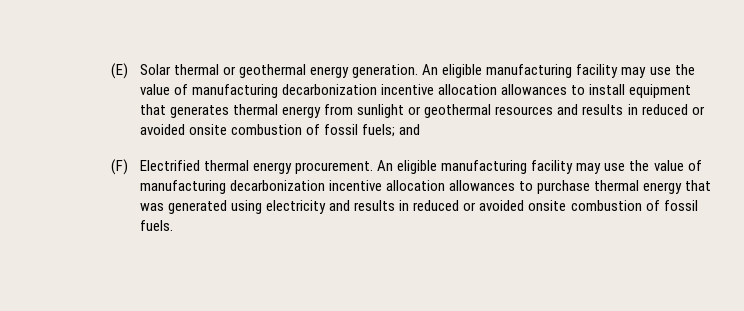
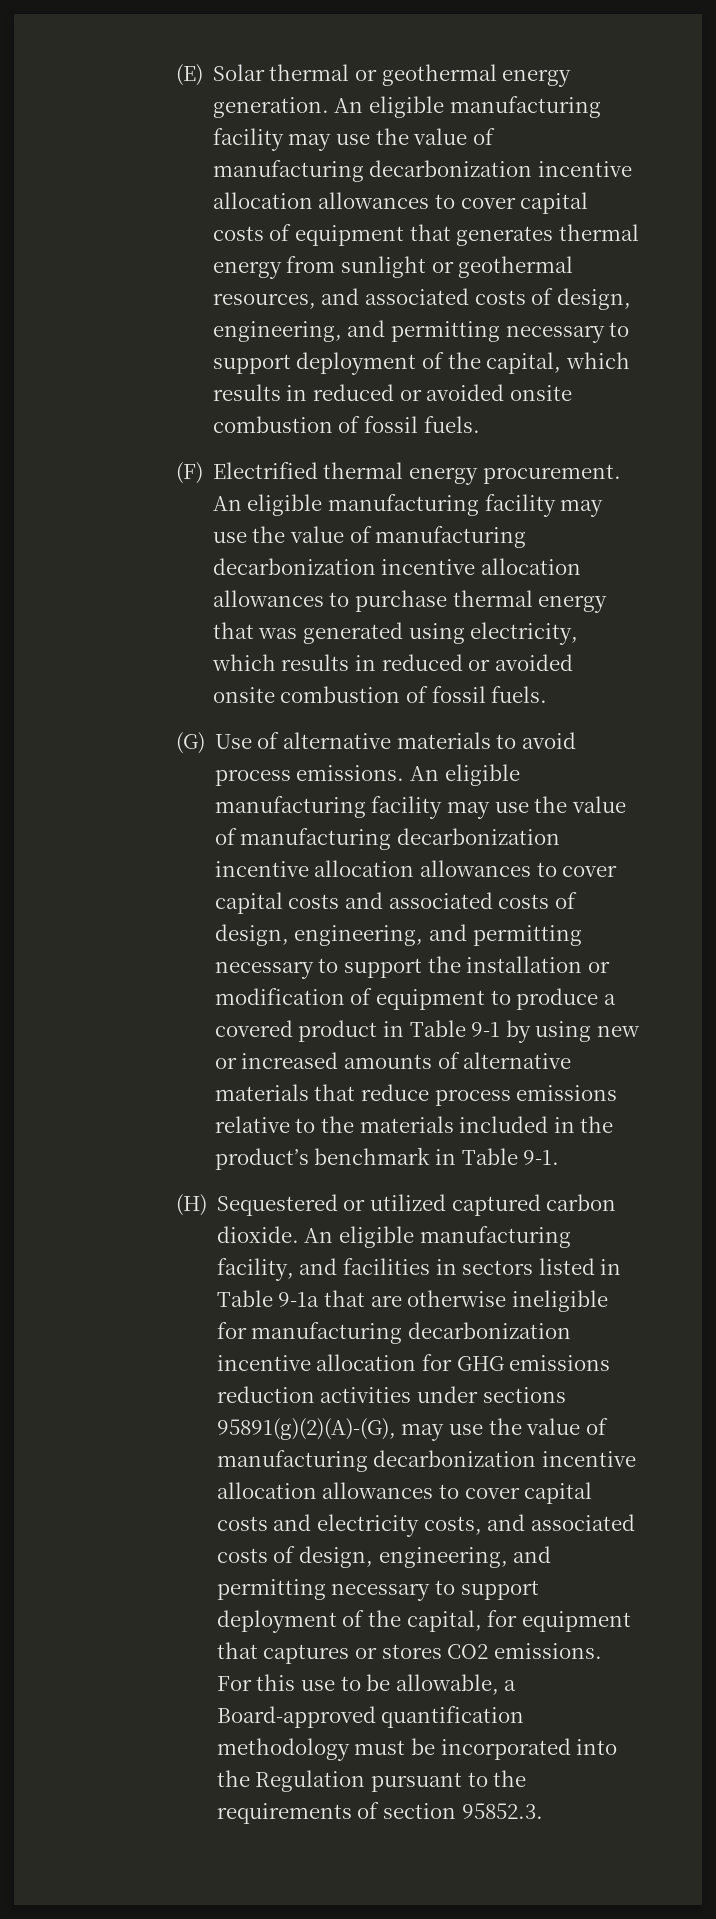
[589,84,626,95] install -> [460,192,589,214] [212,224,292,241] cover capital costs of
[495,104,705,115] [139,124,421,137] resources and results in reduced or avoided onsite combustion of fossil fuels; and -> [212,288,631,310] [212,320,630,343] [212,352,630,375] [212,384,572,401] [212,416,480,433] resources, and associated costs of design, engineering, and permitting necessary to support deployment of the capital, which results in reduced or avoided onsite combustion of fossil fuels.
[266,200,351,214] electricity and -> [470,622,579,645] [211,654,276,671] electricity, which
(173, 225) none -> [175,732,576,754] [214,764,520,786] [214,796,626,819] [214,828,561,850] [214,860,618,877] [214,892,577,914] [214,924,582,946] [214,956,610,979] [214,988,616,1010] [214,1020,640,1043] [214,1052,572,1069] [214,1084,618,1106] [214,1116,614,1133] [214,1147,560,1170] [175,1194,617,1216] [216,1226,571,1248] [216,1258,622,1281] [216,1290,608,1312] [216,1322,572,1344] [216,1354,611,1371] [216,1386,566,1403] [216,1418,608,1441] [216,1450,637,1472] [216,1482,593,1504] [216,1514,635,1537] [216,1546,552,1568] [216,1579,539,1601] [216,1610,631,1633] [216,1642,602,1664] [216,1674,517,1695] [216,1706,525,1728] [216,1738,618,1761] [216,1770,527,1792] [216,1802,543,1824] // (G) Use of alternative materials to avoid process emissions. An eligible manufacturing facility may use the value of manufacturing decarbonization incentive allocation allowances to cover capital costs and associated costs of design, engineering, and permitting necessary to support the installation or modification of equipment to produce a covered product in Table 9-1 by using new or increased amounts of alternative materials that reduce process emissions relative to the materials included in the product’s benchmark in Table 9-1. // (H) Sequestered or utilized captured carbon dioxide. An eligible manufacturing facility, and facilities in sectors listed in Table 9-1a that are otherwise ineligible for manufacturing decarbonization incentive allocation for GHG emissions reduction activities under sections 95891(g)(2)(A)-(G), may use the value of manufacturing decarbonization incentive allocation allowances to cover capital costs and electricity costs, and associated costs of design, engineering, and permitting necessary to support deployment of the capital, for equipment that captures or stores CO2 emissions. For this use to be allowable, a Board-approved quantification methodology must be incorporated into the Regulation pursuant to the requirements of section 95852.3.

